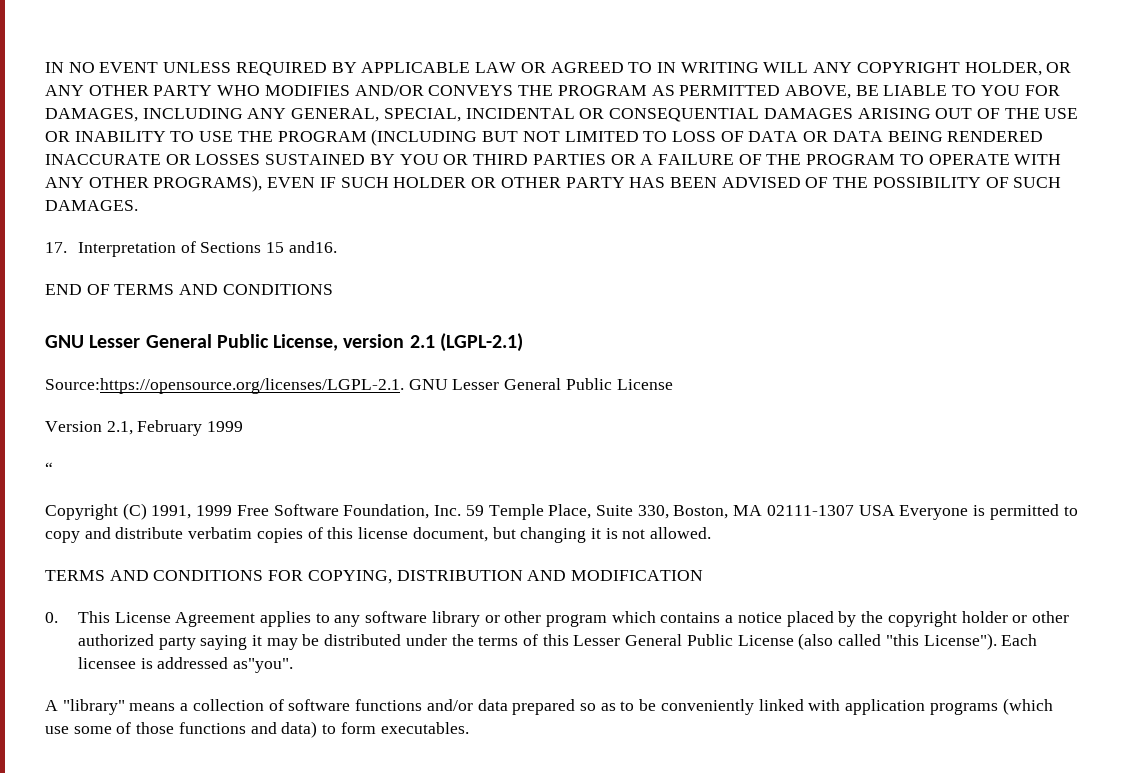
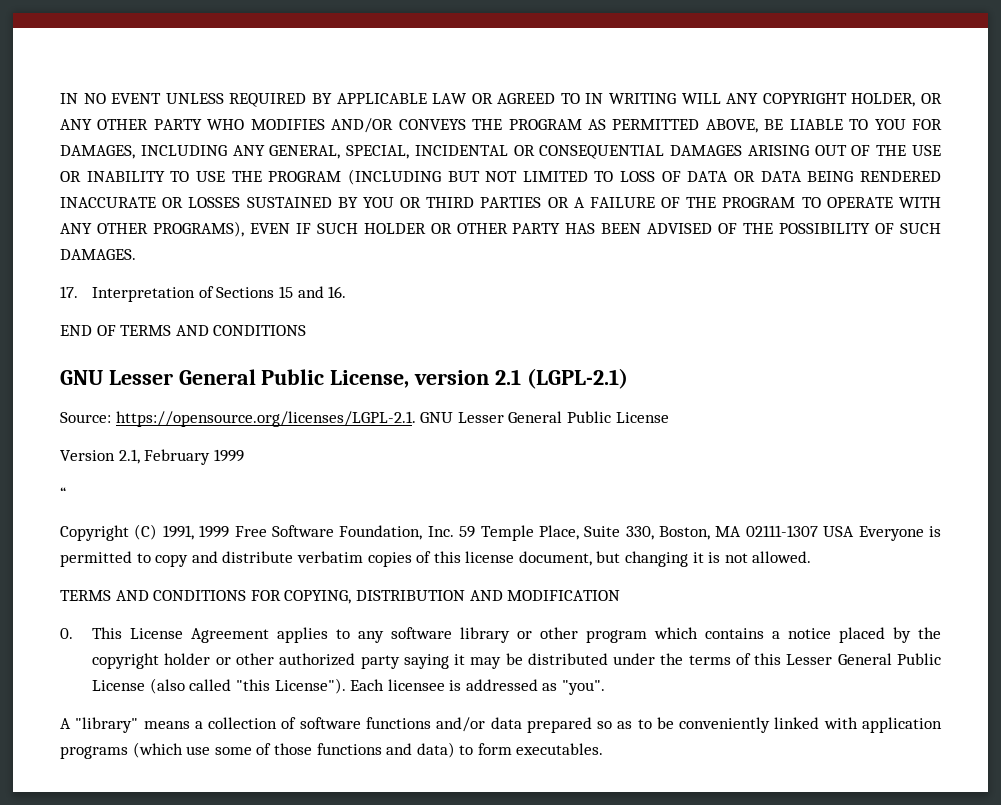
[288,241,337,253] and16. -> [297,286,347,298] and 16.
[45,378,404,394] Source:https://opensource.org/licenses/LGPL-2.1. -> [60,411,416,427] Source: https://opensource.org/licenses/LGPL-2.1.
[232,658,293,673] as"you". -> [542,680,606,695] as "you".

